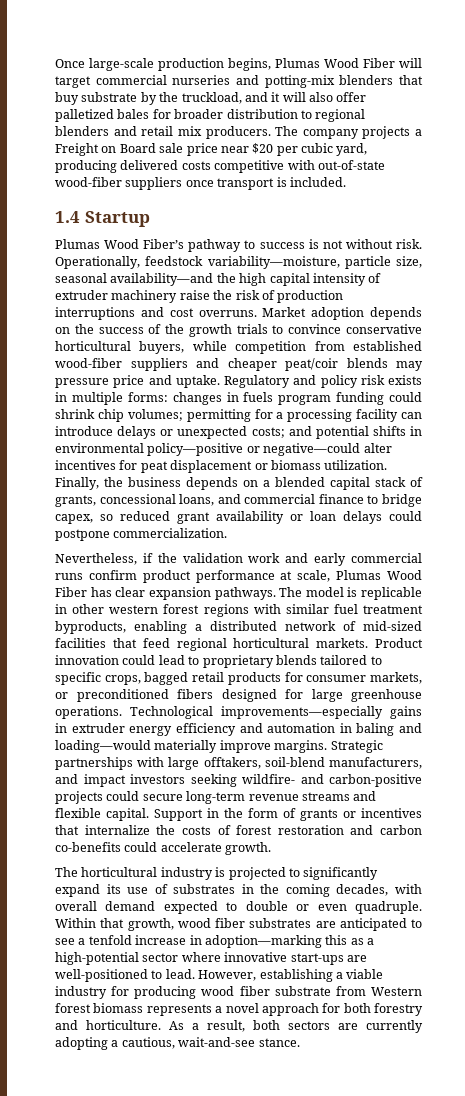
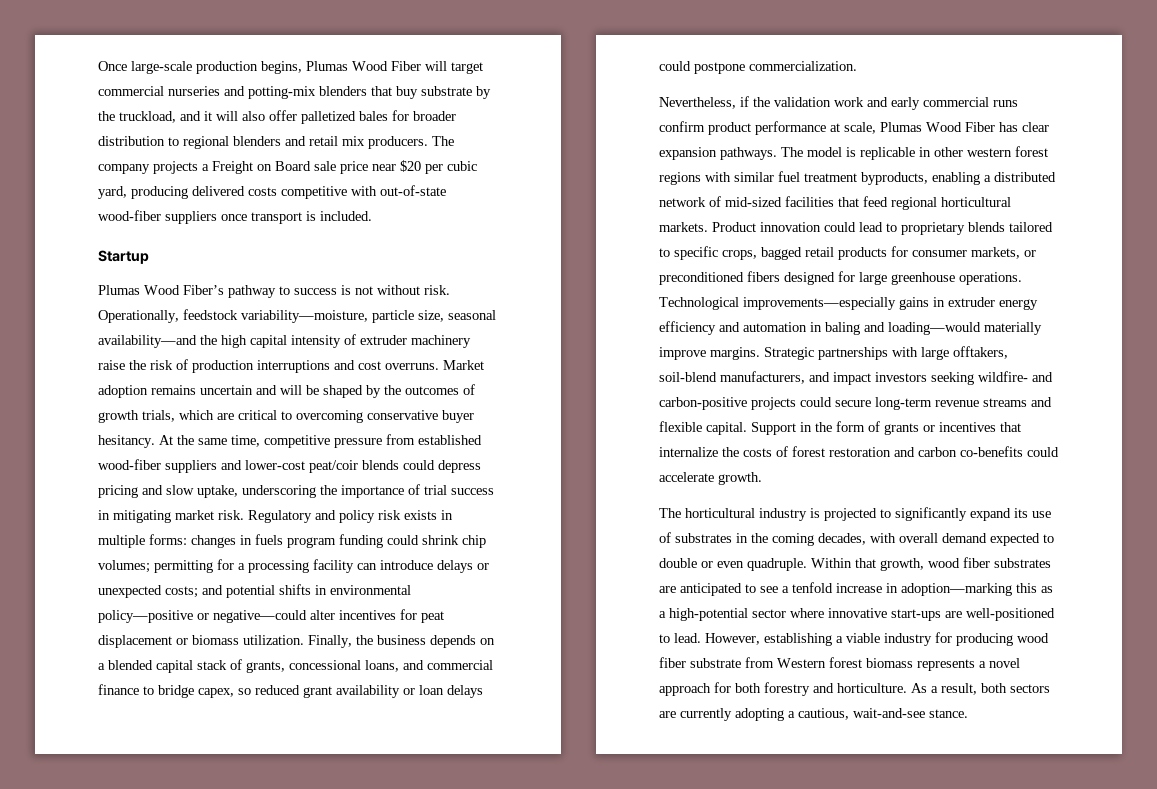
[55,211,80,223] 1.4 -> (372, 216) none
[370,307,422,320] [55,324,422,337] [55,341,307,354] depends on the success of the growth trials to convince conservative horticultural buyers, while competition -> [151,384,475,398] [98,410,474,423] [98,435,382,448] remains uncertain and will be shaped by the outcomes of growth trials, which are critical to overcoming conservative buyer hesitancy. At the same time, competitive pressure
[227,358,277,371] cheaper -> [245,460,305,470] lower‑cost
[396,361,423,371] [55,375,220,388] may pressure price and uptake. -> [403,460,481,473] [98,484,494,498] [98,510,244,523] could depress pricing and slow uptake, underscoring the importance of trial success in mitigating market risk.

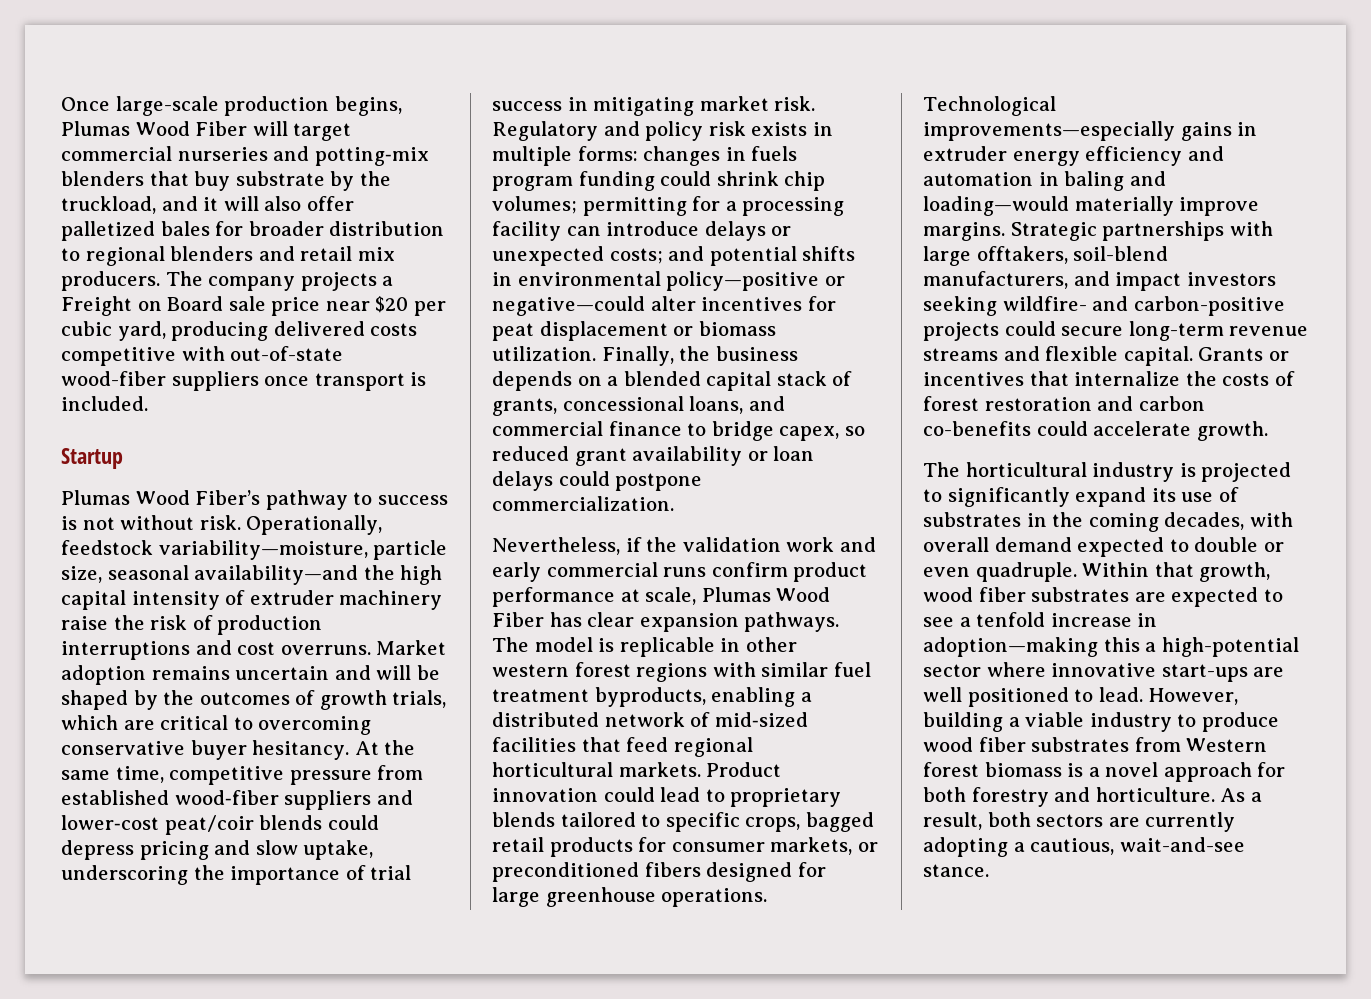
[751,421,919,435] Support in the form of grants -> [1198,347,1264,361] Grants
[680,583,742,596] anticipated -> [1171,587,1259,607] expected
[901,583,1053,596] adoption—marking this as -> [923,637,1140,657] adoption—making this
[966,608,1055,621] well-positioned -> [923,687,1069,707] well positioned
[764,633,832,646] establishing -> [923,712,1003,732] building
[935,632,1049,646] [659,657,741,668] for producing wood fiber substrate -> [1177,712,1279,732] [923,737,1130,752] to produce wood fiber substrates
[917,659,975,671] represents -> [1067,763,1084,777] is

